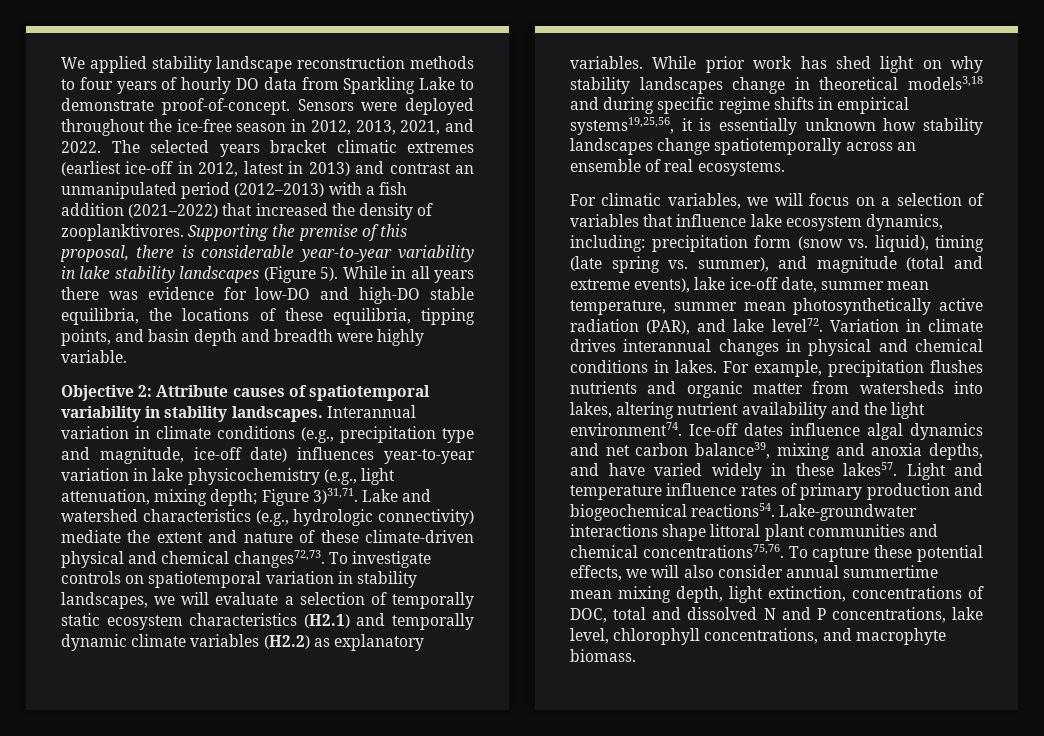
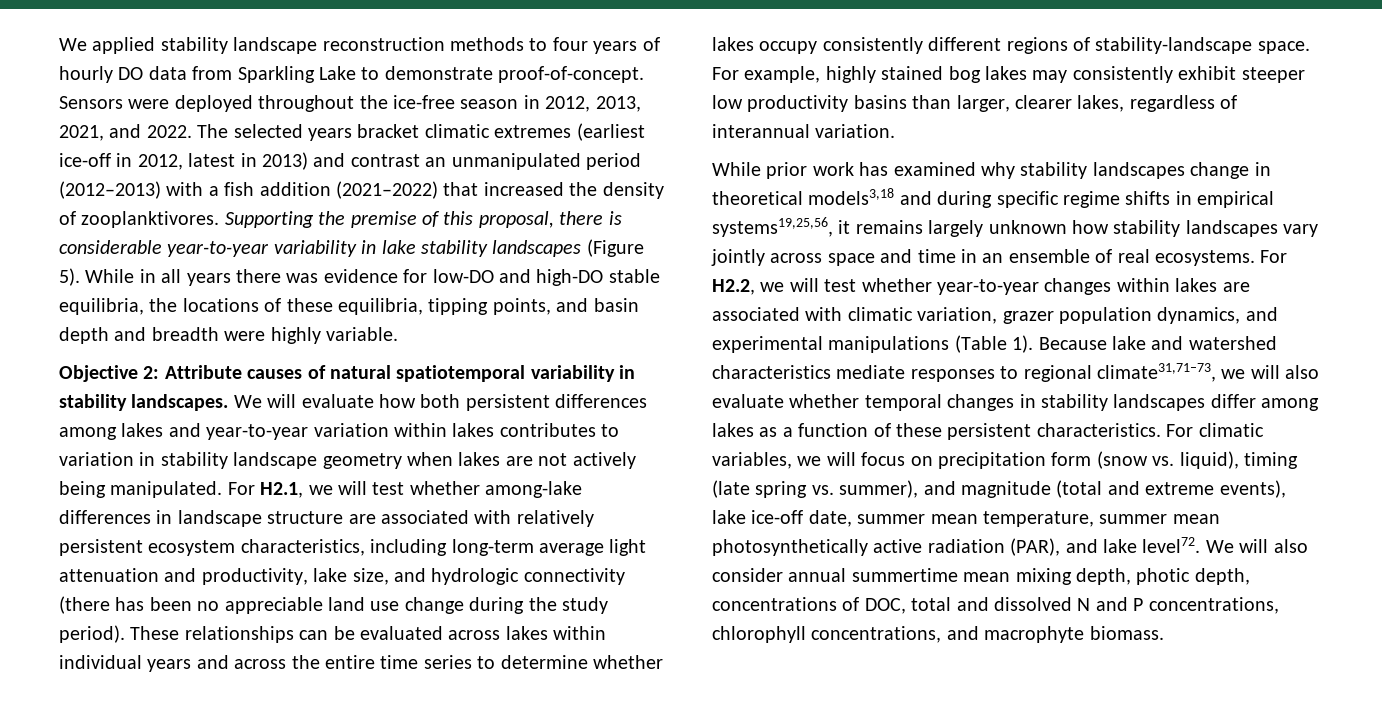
(307, 391) none -> [330,365,391,379] natural
[326,405,416,418] [61,426,474,443] [61,447,475,464] [61,468,395,485] [61,488,432,506] [61,509,474,526] [61,530,474,543] [61,550,431,568] [61,571,417,588] [61,592,474,609] [61,613,474,630] [61,634,424,651] [570,56,643,69] Interannual variation in climate conditions (e.g., precipitation type and magnitude, ice-off date) influences year-to-year variation in lake physicochemistry (e.g., light attenuation, mixing depth; Figure 3)31,71. Lake and watershed characteristics (e.g., hydrologic connectivity) mediate the extent and nature of these climate-driven physical and chemical changes72,73. To investigate controls on spatiotemporal variation in stability landscapes, we will evaluate a selection of temporally static ecosystem characteristics (H2.1) and temporally dynamic climate variables (H2.2) as explanatory variables. -> [233,394,648,411] [59,423,620,440] [59,452,636,469] [59,481,583,498] [59,510,594,527] [59,539,647,556] [59,568,625,585] [59,596,608,614] [59,625,607,643] [59,655,663,672] [712,37,1310,54] [712,66,1305,83] [712,95,1238,112] [712,124,896,138] We will evaluate how both persistent differences among lakes and year-to-year variation within lakes contributes to variation in stability landscape geometry when lakes are not actively being manipulated. For H2.1, we will test whether among-lake differences in landscape structure are associated with relatively persistent ecosystem characteristics, including long-term average light attenuation and productivity, lake size, and hydrologic connectivity (there has been no appreciable land use change during the study period). These relationships can be evaluated across lakes within individual years and across the entire time series to determine whether lakes occupy consistently different regions of stability-landscape space. For example, highly stained bog lakes may consistently exhibit steeper low productivity basins than larger, clearer lakes, regardless of interannual variation. //
[835,56,942,73] shed light on -> [893,162,976,176] examined
[699,118,797,135] is essentially -> [855,220,984,237] remains largely
[657,138,893,155] change spatiotemporally across -> [1283,224,1319,237] [711,249,977,266] vary jointly across space and time in
(785, 168) // -> [1260,250,1288,263] [712,278,1250,295] [712,307,1278,324] [712,335,1277,353] [712,363,1320,382] [712,394,1320,411] [712,423,1161,440] For H2.2, we will test whether year-to-year changes within lakes are associated with climatic variation, grazer population dynamics, and experimental manipulations (Table 1). Because lake and watershed characteristics mediate responses to regional climate31,71–73, we will also evaluate whether temporal changes in stability landscapes differ among lakes as a function of these persistent characteristics.
[881,193,984,206] [570,214,943,231] [570,235,645,252] a selection of variables that influence lake ecosystem dynamics, including: -> (933, 461) none
[829,319,983,332] [570,339,983,356] [570,360,983,377] [570,381,983,398] [570,402,926,419] [570,422,983,440] [570,442,983,460] [570,462,983,480] [570,483,983,500] [570,503,918,521] [570,524,938,541] [570,544,983,562] [570,565,648,581] Variation in climate drives interannual changes in physical and chemical conditions in lakes. For example, precipitation flushes nutrients and organic matter from watersheds into lakes, altering nutrient availability and the light environment74. Ice-off dates influence algal dynamics and net carbon balance39, mixing and anoxia depths, and have varied widely in these lakes57. Light and temperature influence rates of primary production and biogeochemical reactions54. Lake-groundwater interactions shape littoral plant communities and chemical concentrations75,76. To capture these potential effects, we -> [1205,540,1234,553] We
[729,586,846,603] light extinction, -> [1136,568,1250,585] photic depth,
[952,607,983,620] [570,628,609,644] lake level, -> (1279, 605) none

